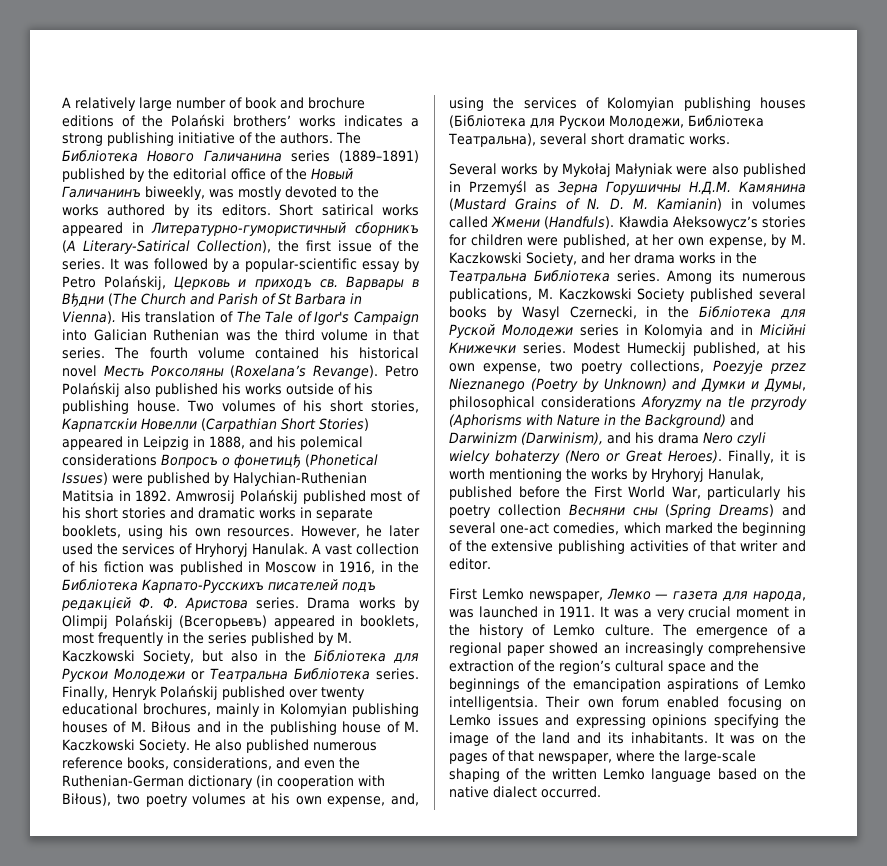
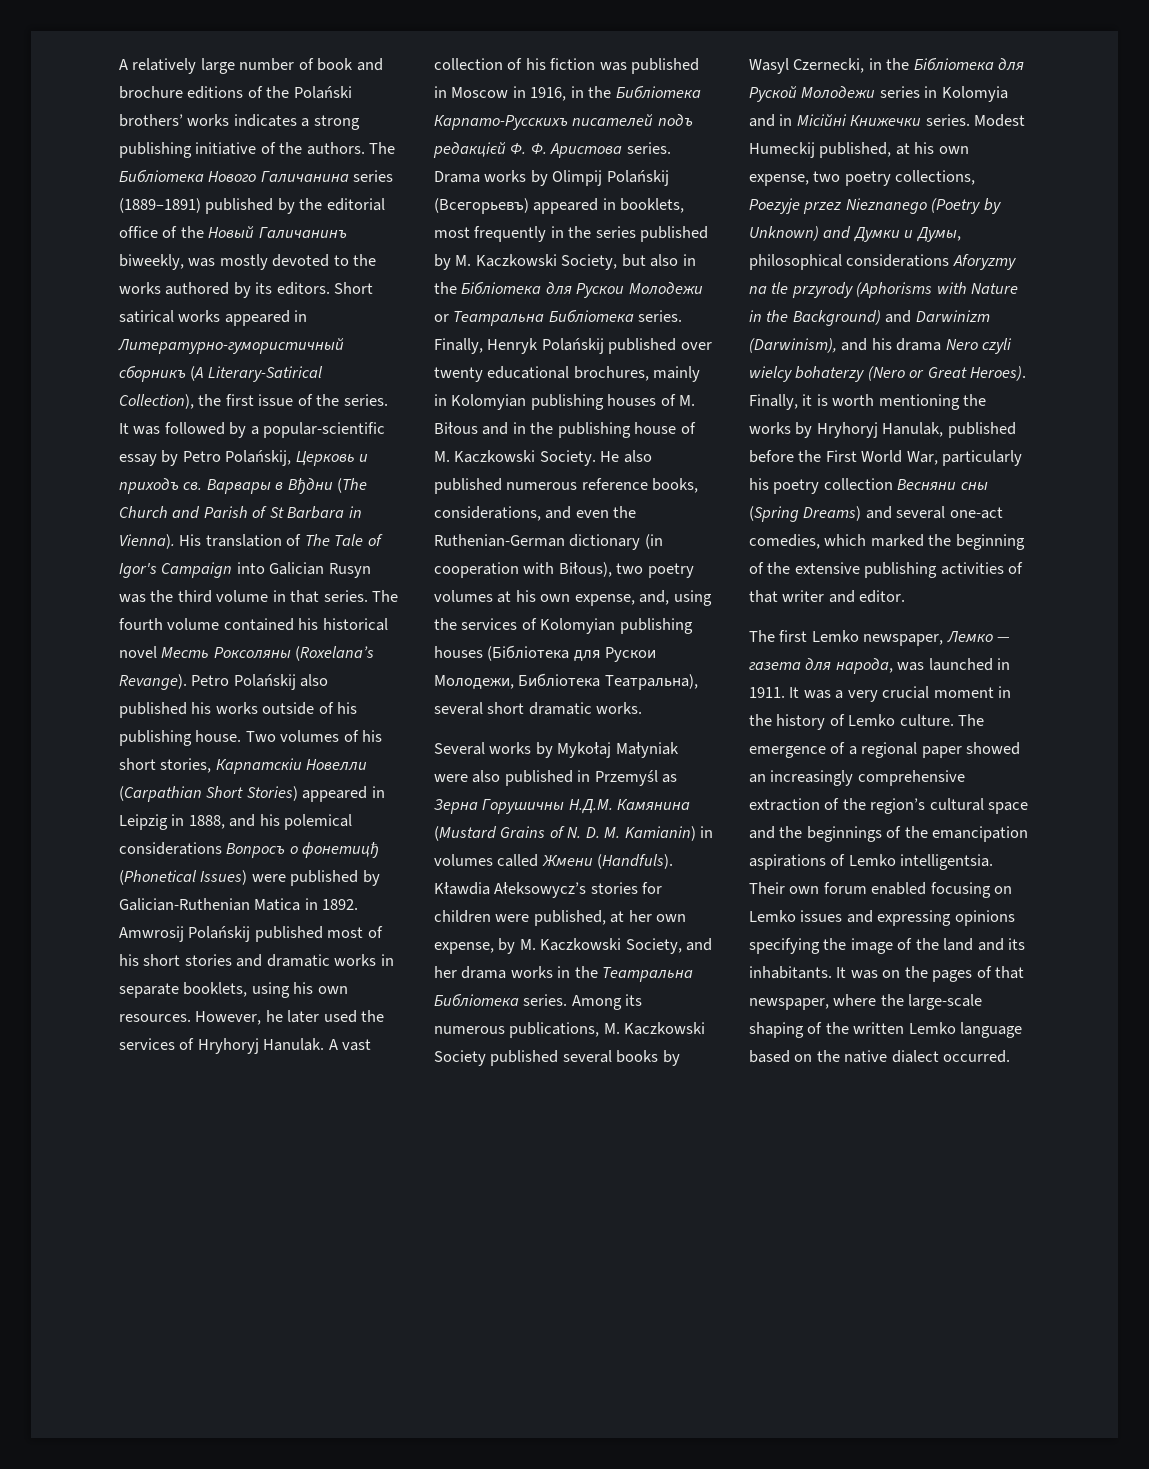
[153,329,219,341] Ruthenian -> [328,563,371,578] Rusyn
[233,472,367,486] [62,490,114,502] Halychian-Ruthenian Matitsia -> [119,898,301,911] Galician-Ruthenian Matica
[449,588,477,600] First -> [749,630,808,642] The first

